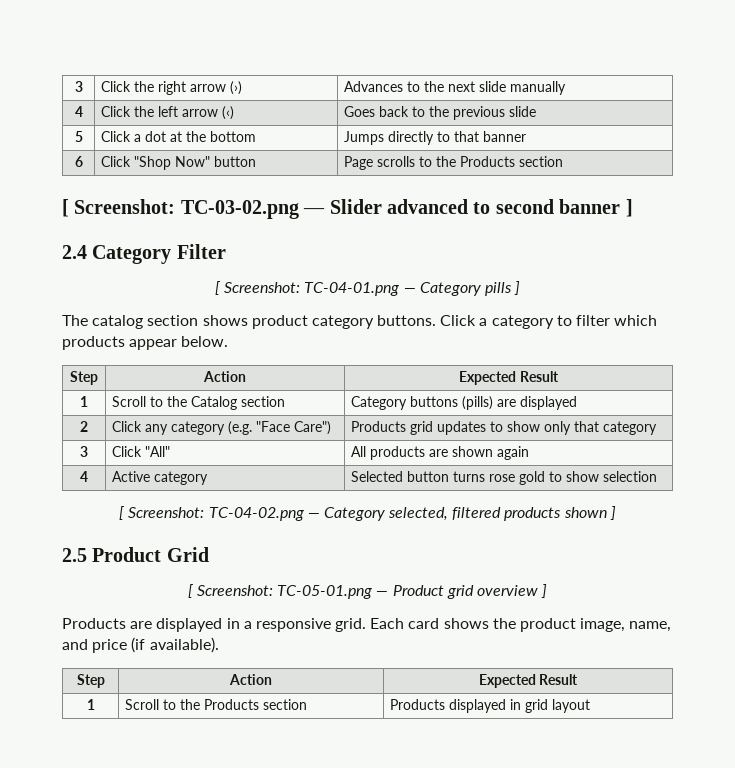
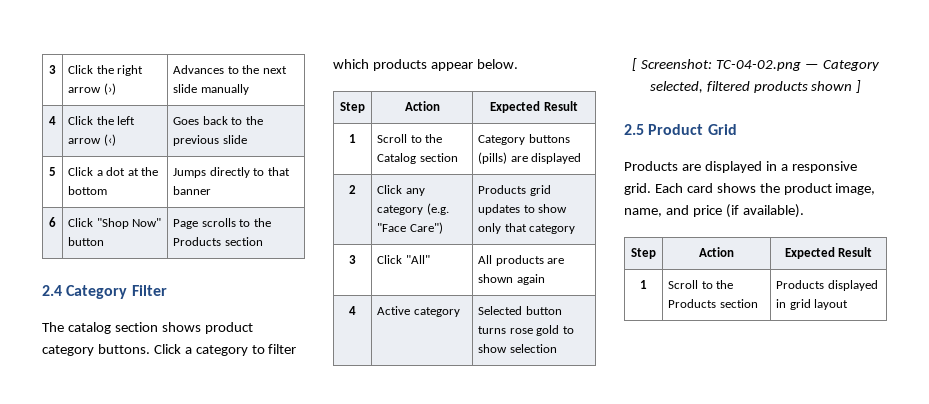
[62,199,633,219] [62,244,226,264] [214,281,521,296] [ Screenshot: TC-03-02.png — Slider advanced to second banner ] // 2.4 Category Filter // [ Screenshot: TC-04-01.png — Category pills ] -> [42,285,167,299] 2.4 Category Filter
[187,584,548,599] // [ Screenshot: TC-05-01.png — Product grid overview ] -> (737, 129) none

